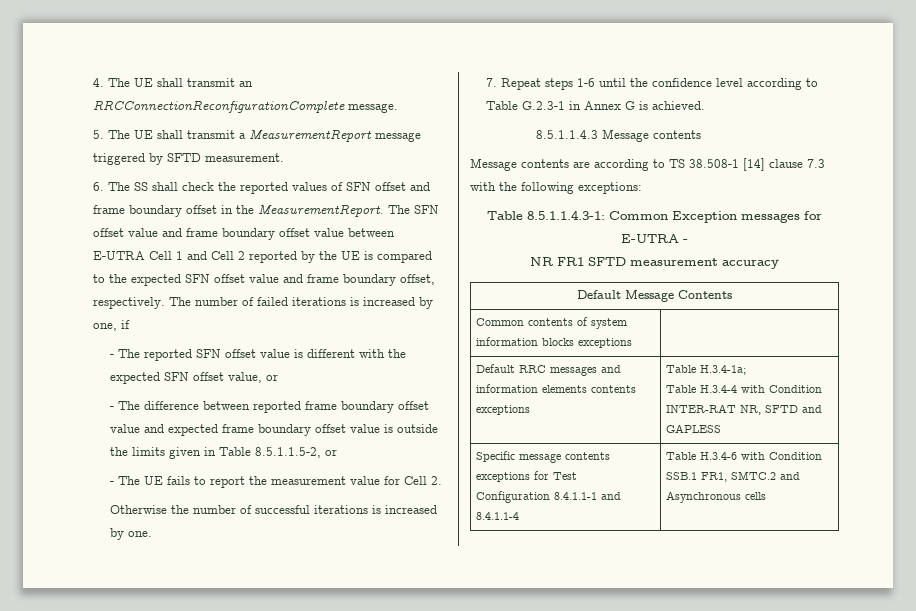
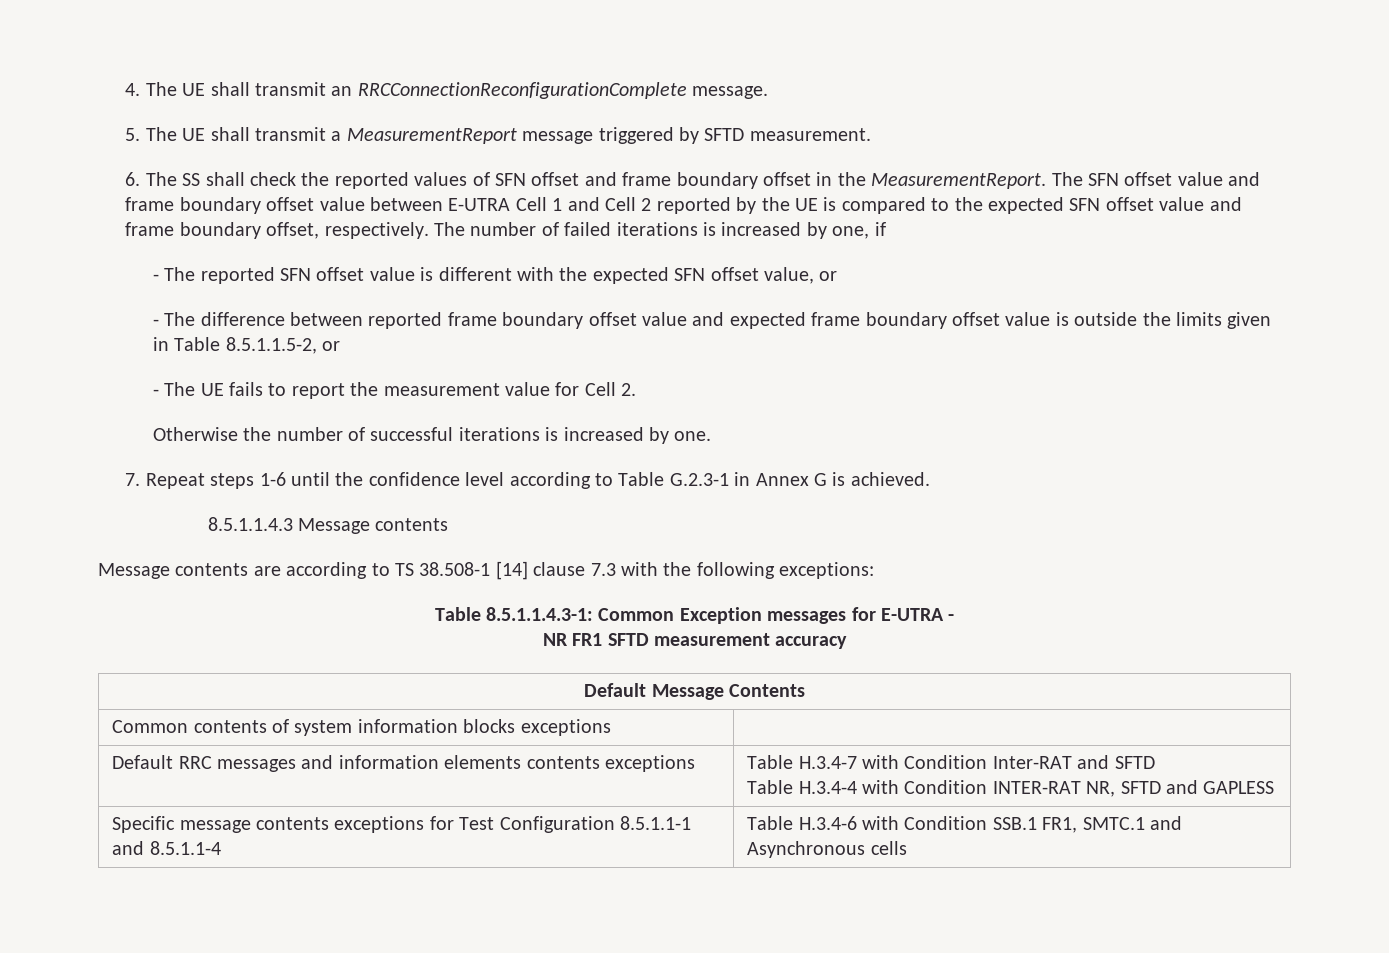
[700,365,747,375] H.3.4-1a; -> [798,755,1155,769] H.3.4-7 with Condition Inter-RAT and SFTD
[554,492,622,500] [476,512,520,520] 8.4.1.1-1 and 8.4.1.1-4 -> [619,816,691,830] [112,841,221,855] 8.5.1.1-1 and 8.5.1.1-4
[731,471,777,480] SMTC.2 -> [1082,817,1145,830] SMTC.1

